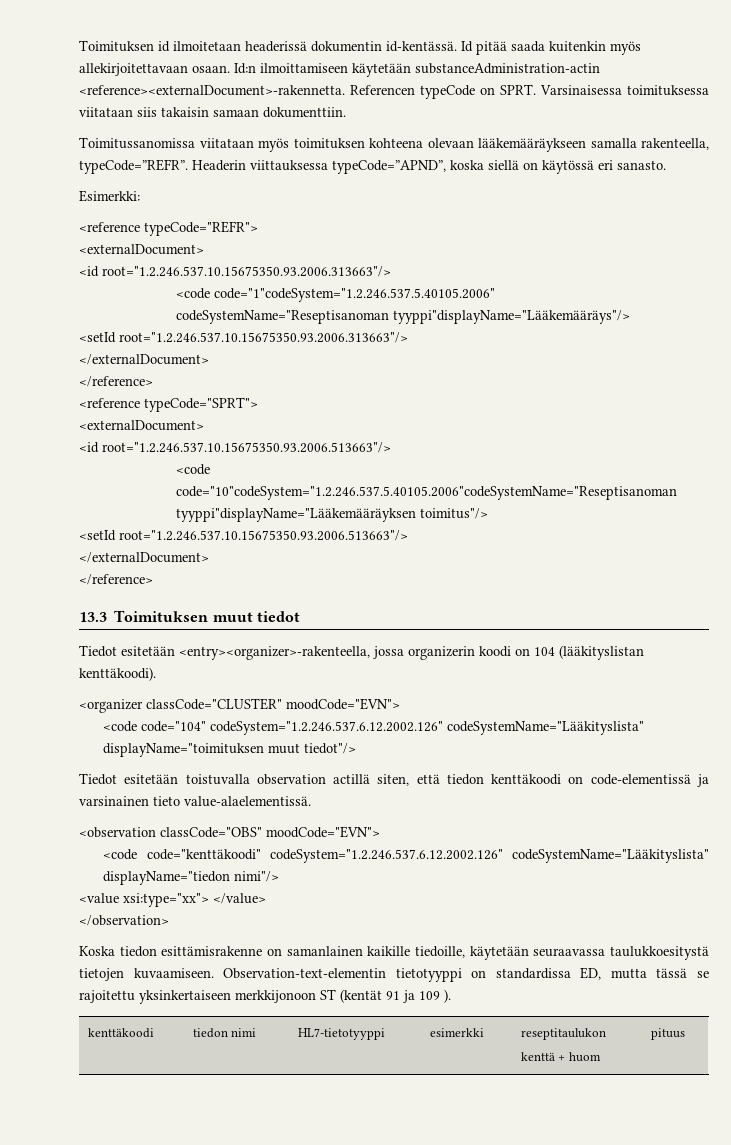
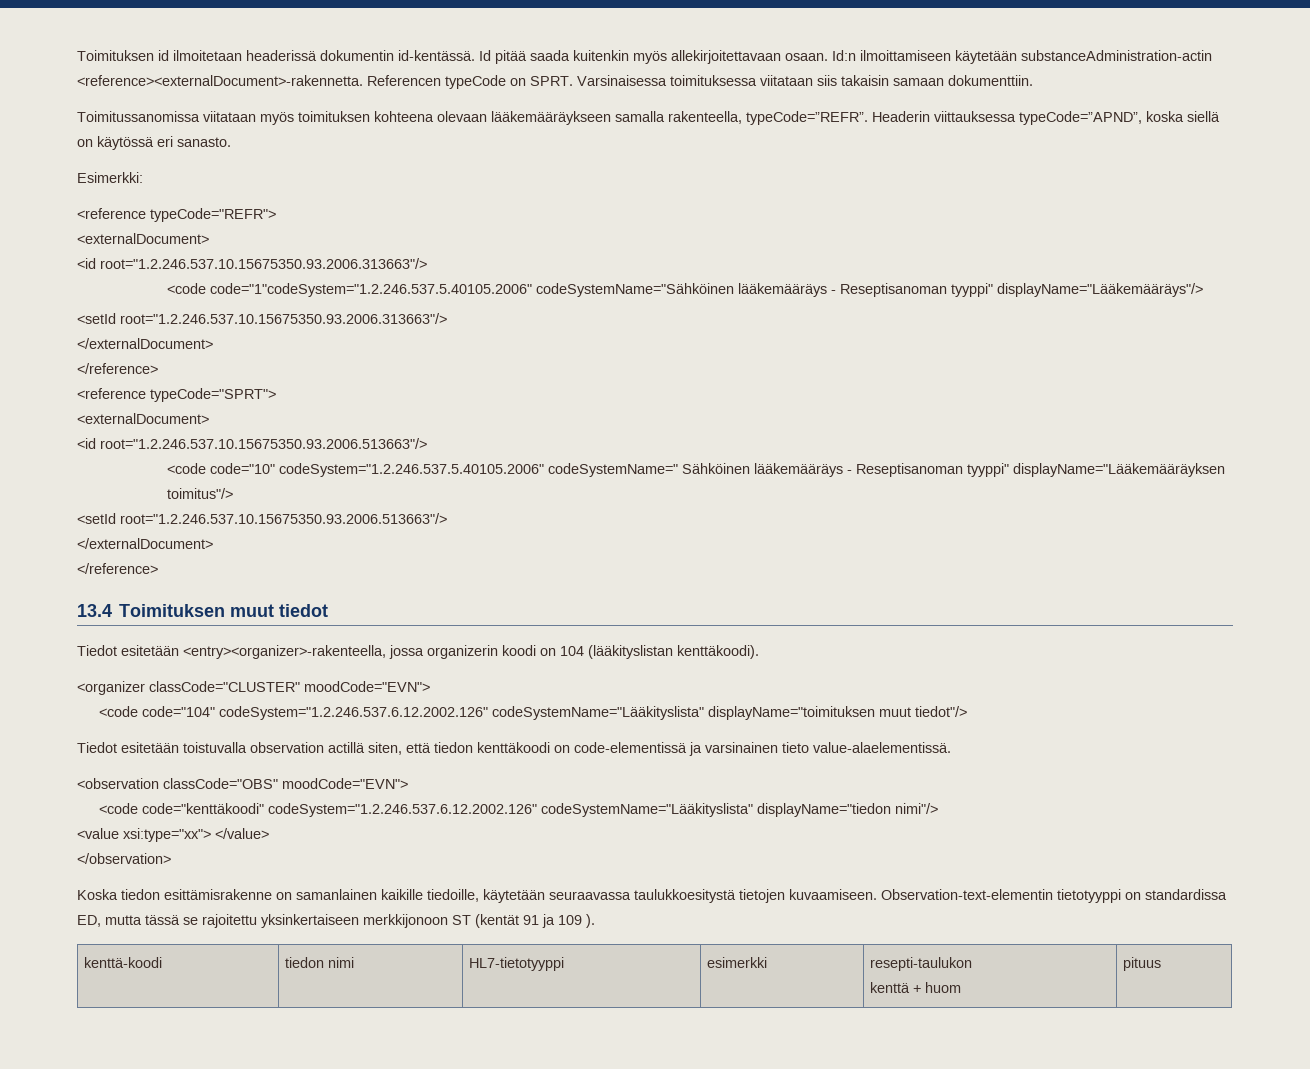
[176,310,631,324] codeSystemName="Reseptisanoman tyyppi"displayName="Lääkemääräys"/> -> [535,283,1203,297] codeSystemName="Sähköinen lääkemääräys - Reseptisanoman tyyppi" displayName="Lääkemääräys"/>
[176,486,678,500] [176,508,417,522] code="10"codeSystem="1.2.246.537.5.40105.2006"codeSystemName="Reseptisanoman tyyppi"displayName="Lääkemääräyksen -> [209,463,1225,477] code="10" codeSystem="1.2.246.537.5.40105.2006" codeSystemName=" Sähköinen lääkemääräys - Reseptisanoman tyyppi" displayName="Lääkemääräyksen
[79,612,107,622] 13.3 -> [77,604,112,617] 13.4
[87,1028,154,1038] kenttäkoodi -> [84,957,163,968] kenttä-koodi
[520,1028,606,1040] reseptitaulukon -> [870,957,973,971] resepti-taulukon

